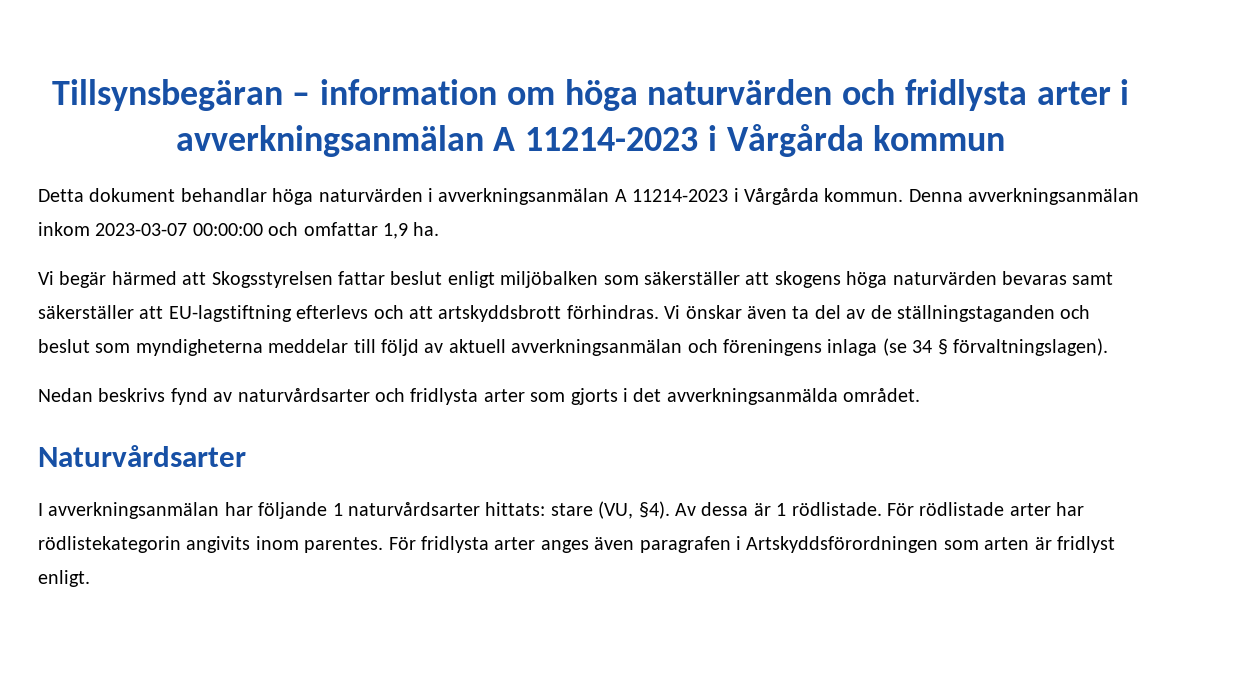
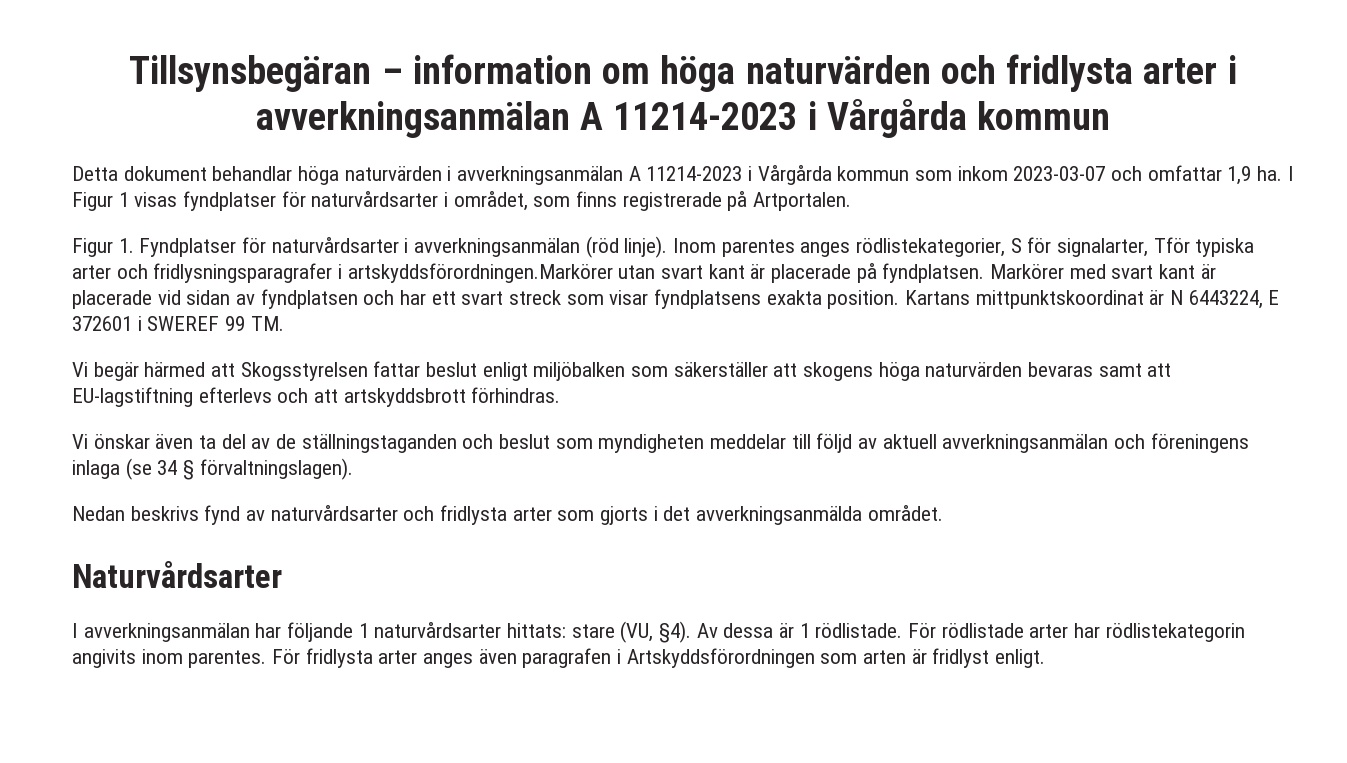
[824,188,1140,205] kommun. Denna avverkningsanmälan -> [837,166,953,181] kommun som
[192,223,263,236] 00:00:00 -> (1106, 173) none
(440, 229) none -> [1287,166,1294,181] [72,191,852,211] [72,236,1255,258] [72,263,1216,283] [72,289,1280,309] [72,316,284,331] I Figur 1 visas fyndplatser för naturvårdsarter i området, som finns registrerade på Artportalen. // Figur 1. Fyndplatser för naturvårdsarter i avverkningsanmälan (röd linje). Inom parentes anges rödlistekategorier, S för signalarter, Tför typiska arter och fridlysningsparagrafer i artskyddsförordningen.Markörer utan svart kant är placerade på fyndplatsen. Markörer med svart kant är placerade vid sidan av fyndplatsen och har ett svart streck som visar fyndplatsens exakta position. Kartans mittpunktskoordinat är N 6443224, E 372601 i SWEREF 99 TM.
[38,305,134,319] säkerställer -> (1142, 370) none
(659, 312) none -> (561, 395) //
[135,339,263,356] myndigheterna -> [598,434,705,453] myndigheten

